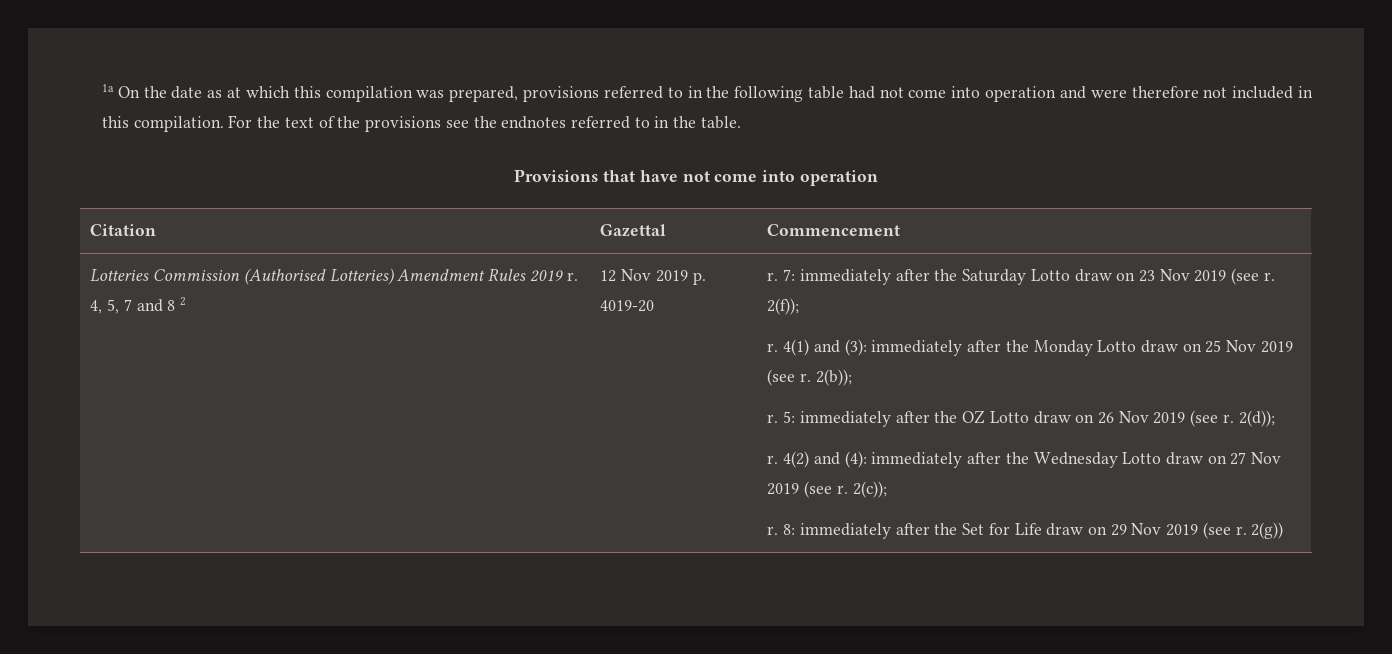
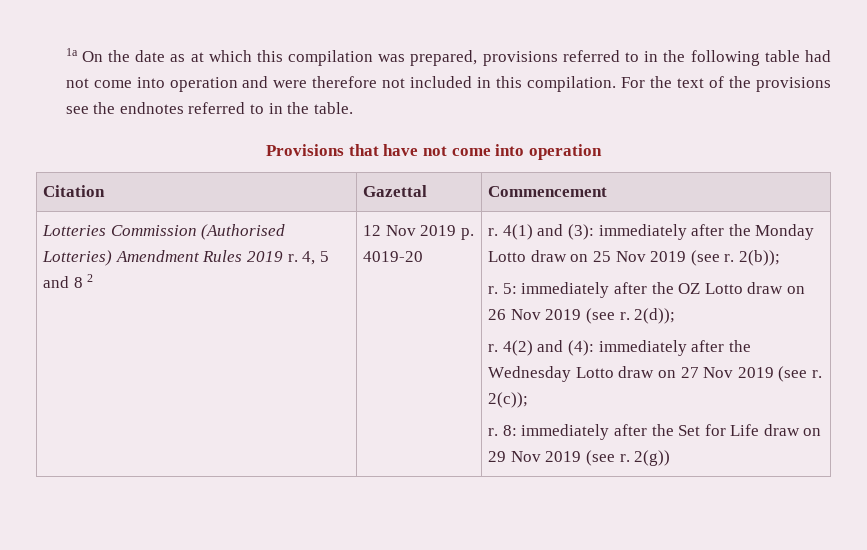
[107,299,132,314] 5, 7 -> [319,251,329,262] 5
[783,268,1275,285] [767,298,800,315] [767,343,779,352] 7: immediately after the Saturday Lotto draw on 23 Nov 2019 (see r. 2(f)); // r. -> (499, 232) none

